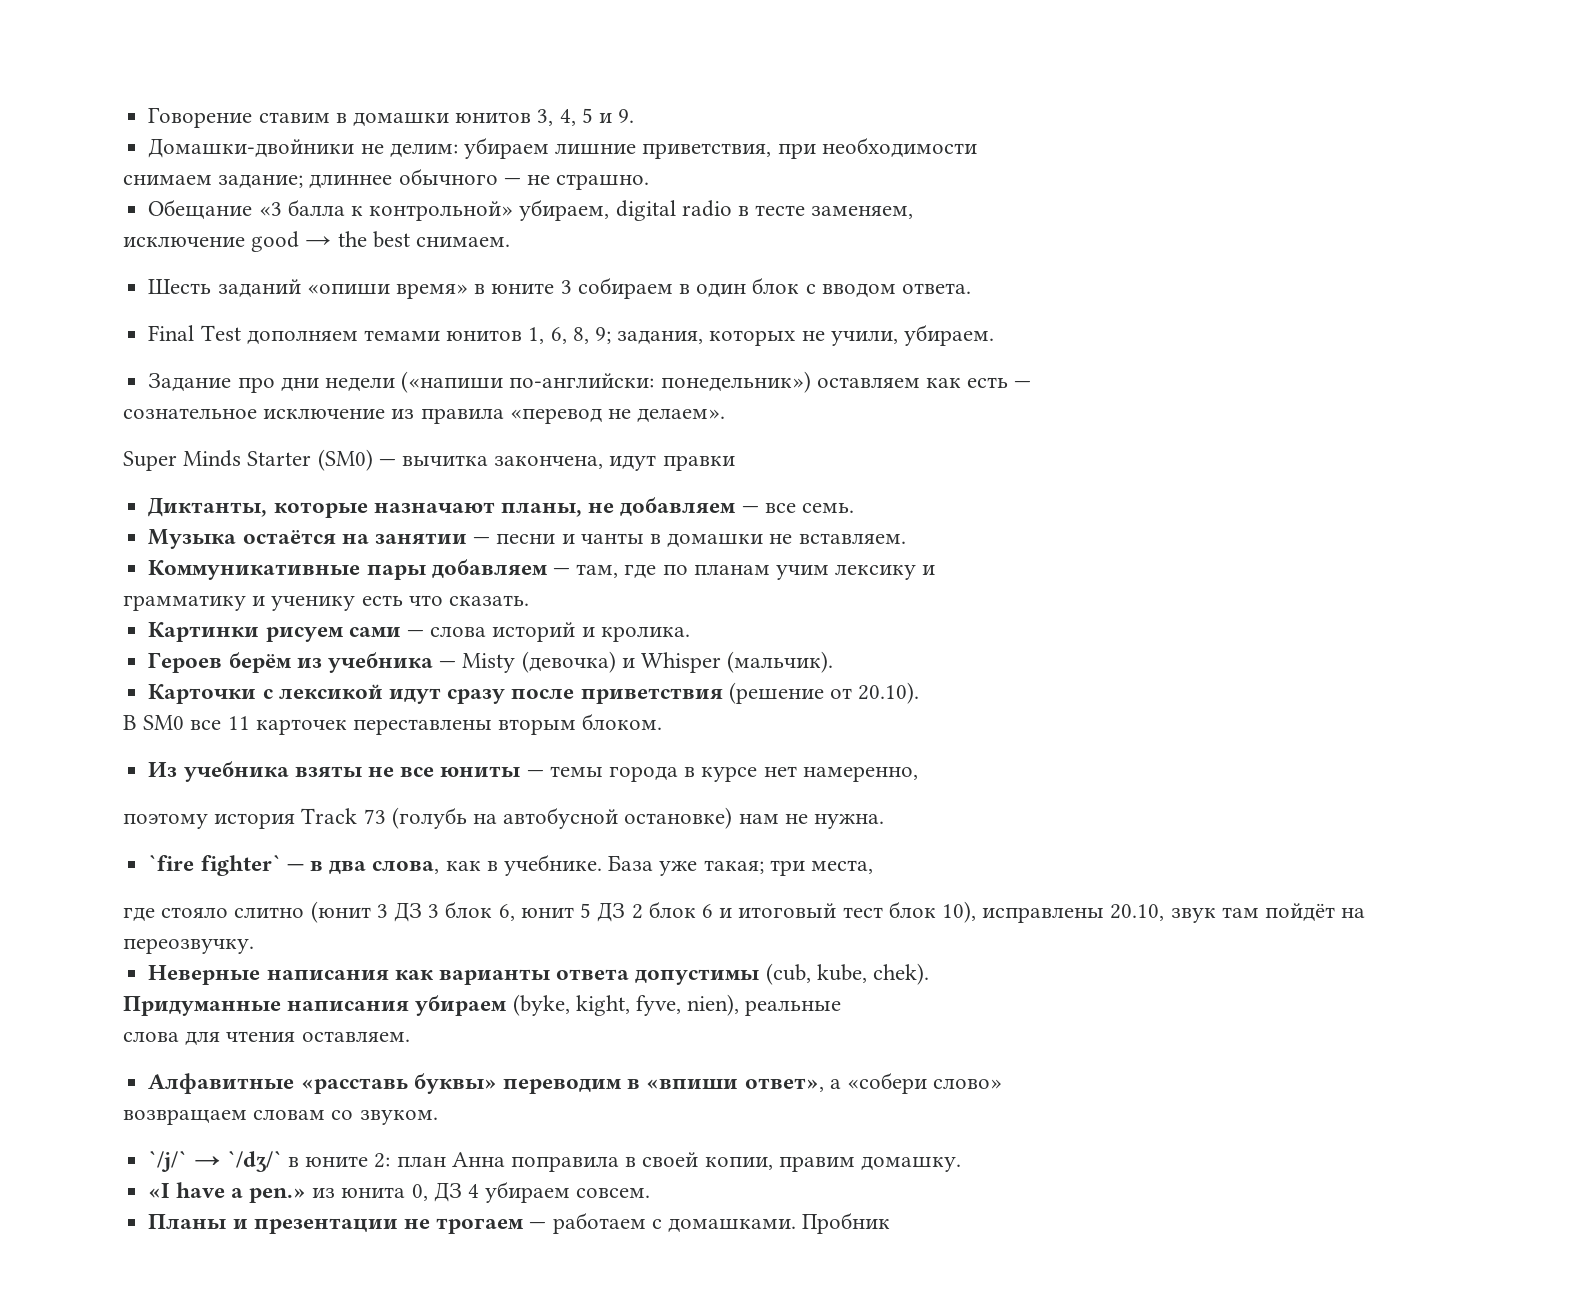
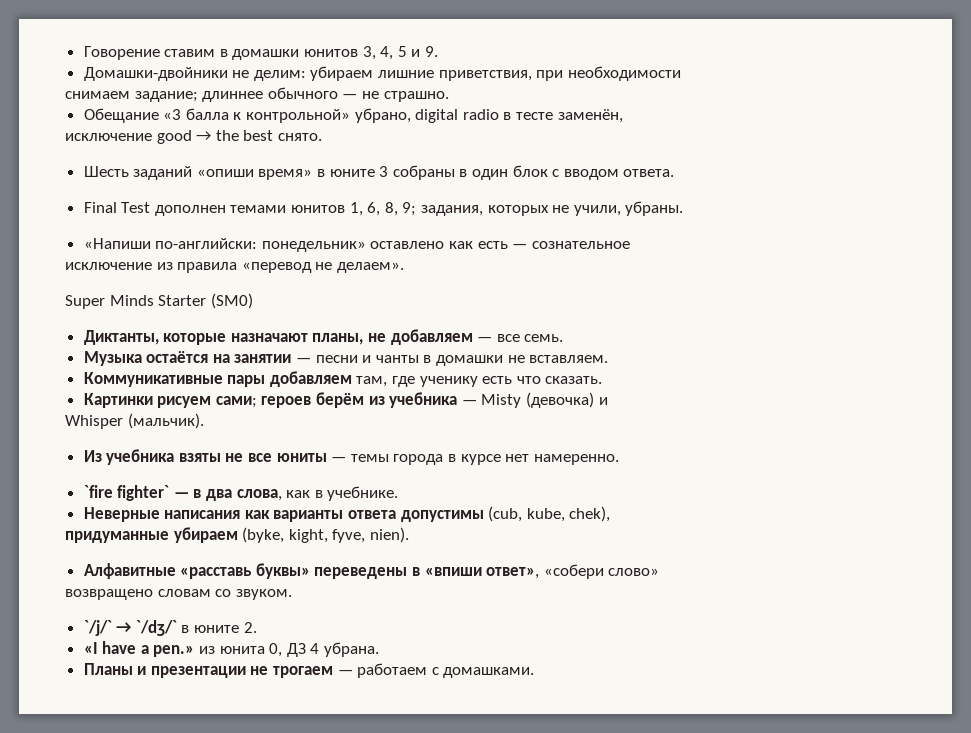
[519,199,610,221] убираем, -> [354,108,411,123] убрано,
[811,206,914,219] заменяем, -> [557,109,623,123] заменён,
[416,237,511,247] снимаем. -> [277,133,322,141] снято.
[577,277,673,299] собираем -> [392,165,455,180] собраны
[246,330,358,345] дополняем -> [154,205,226,216] дополнен
[904,324,995,346] [148,371,920,393] убираем. // Задание про дни недели («напиши по-английски: понедельник») оставляем -> [625,201,684,216] [83,238,445,252] убраны. // «Напиши по-английски: понедельник» оставлено
[123,408,257,419] // сознательное -> [531,241,630,249] сознательное //
[378,455,735,471] — вычитка закончена, идут правки -> (253, 301) none
[552,568,570,575] — -> (352, 379) none
[662,564,936,580] [123,595,266,611] по планам учим лексику и // грамматику и -> (416, 381) none
[348,622,690,642] [148,652,223,673] сами — слова историй и кролика. // Героев -> [215,396,312,408] сами; героев
(635, 663) none -> (608, 401) //
[148,682,920,704] [123,713,663,735] // Карточки с лексикой идут сразу после приветствия (решение от 20.10). // В SM0 все 11 карточек переставлены вторым блоком. -> (204, 421) none
[802,766,918,782] [123,807,885,829] намеренно, // поэтому история Track 73 (голубь на автобусной остановке) нам не нужна. -> [533,454,619,465] намеренно.
[608,855,874,876] [123,901,1366,923] [123,938,254,954] База уже такая; три места, // где стояло слитно (юнит 3 ДЗ 3 блок 6, юнит 5 ДЗ 2 блок 6 и итоговый тест блок 10), исправлены 20.10, звук там пойдёт на переозвучку. -> (399, 493) none
[872,963,929,985] [123,996,410,1016] chek). // Придуманные написания -> [569,506,611,522] [65,531,169,543] chek), // придуманные
[687,994,842,1016] [123,1031,410,1046] nien), реальные // слова для чтения оставляем. -> [369,527,409,543] nien).
[502,1078,622,1094] переводим -> [314,567,408,579] переведены
[829,1079,841,1089] а -> (540, 573) none
[123,1109,247,1125] возвращаем -> [65,589,153,600] возвращено
[374,1152,962,1172] 2: план Анна поправила в своей копии, правим домашку. -> [243,622,257,633] 2.
[485,1181,651,1203] убираем совсем. -> [324,642,380,657] убрана.
[802,1212,891,1234] Пробник -> (535, 672) none

